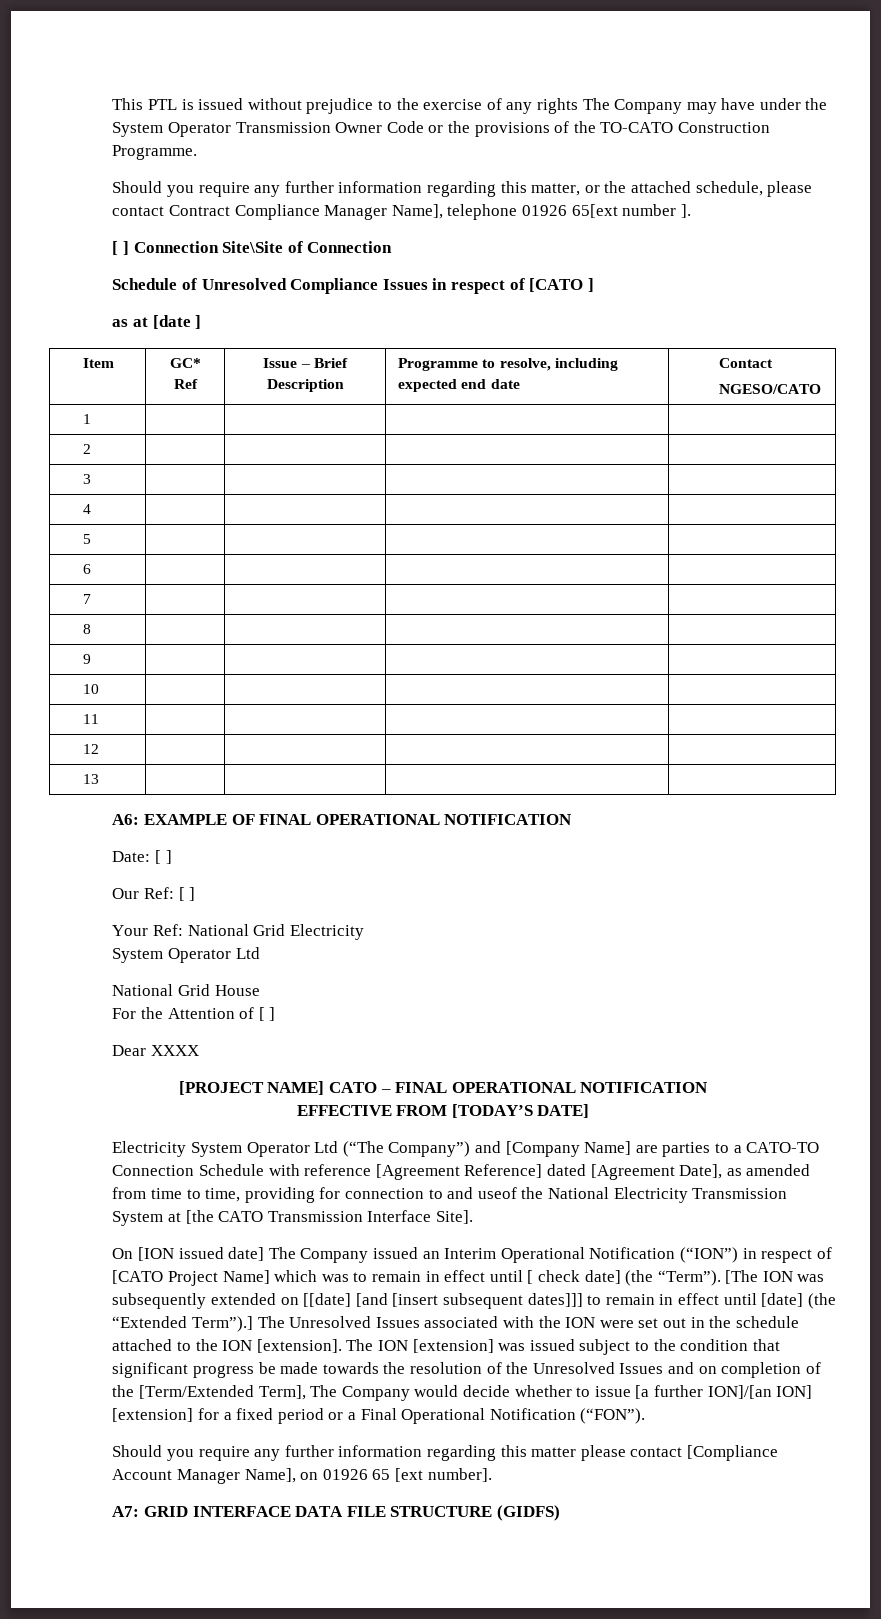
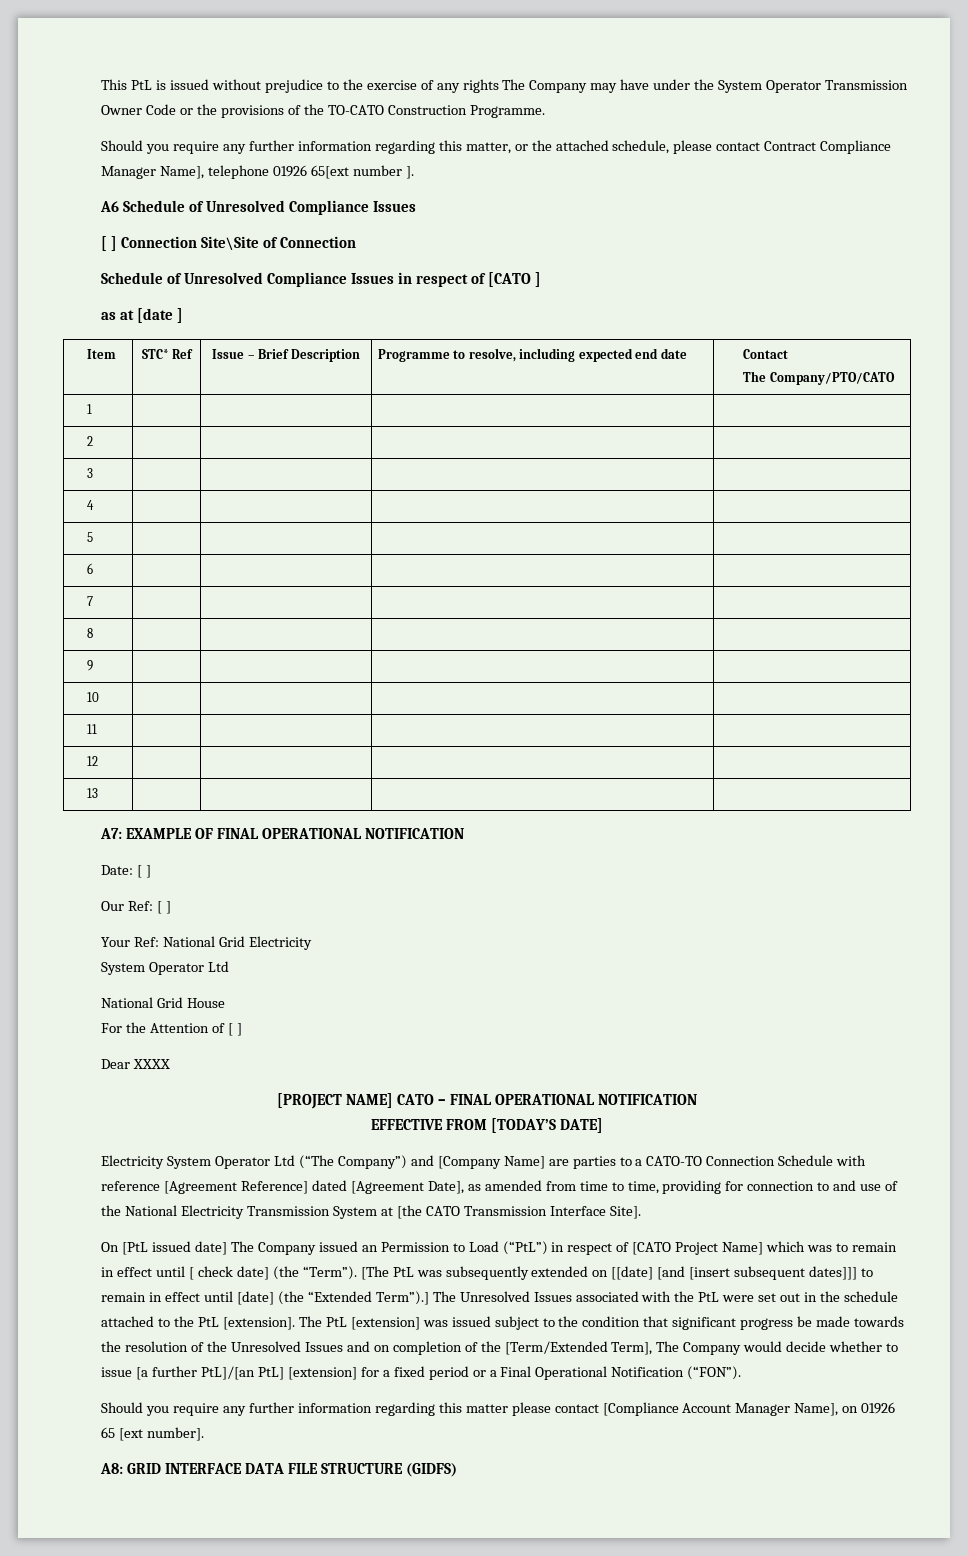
[148,99,178,110] PTL -> [131,80,153,90] PtL
(691, 211) none -> [100,200,417,215] // A6 Schedule of Unresolved Compliance Issues
[169,358,201,368] GC* -> [141,349,169,359] STC*
[719,384,822,394] NGESO/CATO -> [742,371,895,385] The Company/PTO/CATO
[112,814,140,825] A6: -> [100,828,123,839] A7:
[477,1187,517,1199] useof -> [860,1181,898,1191] use of
[138,1247,175,1261] [ION -> [122,1242,149,1255] [PtL
[444,1247,738,1263] Interim Operational Notification (“ION”) -> [380,1241,548,1255] Permission to Load (“PtL”)
[762,1271,793,1282] ION -> [392,1267,414,1277] PtL
[565,1317,596,1328] ION -> [698,1292,720,1302] PtL
[222,1340,253,1351] ION -> [198,1317,220,1327] PtL
[377,1340,408,1351] ION -> [325,1317,347,1327] PtL
[707,1385,813,1399] ION]/[an ION] -> [201,1366,285,1380] PtL]/[an PtL]
[112,1506,140,1517] A7: -> [100,1463,124,1474] A8:

